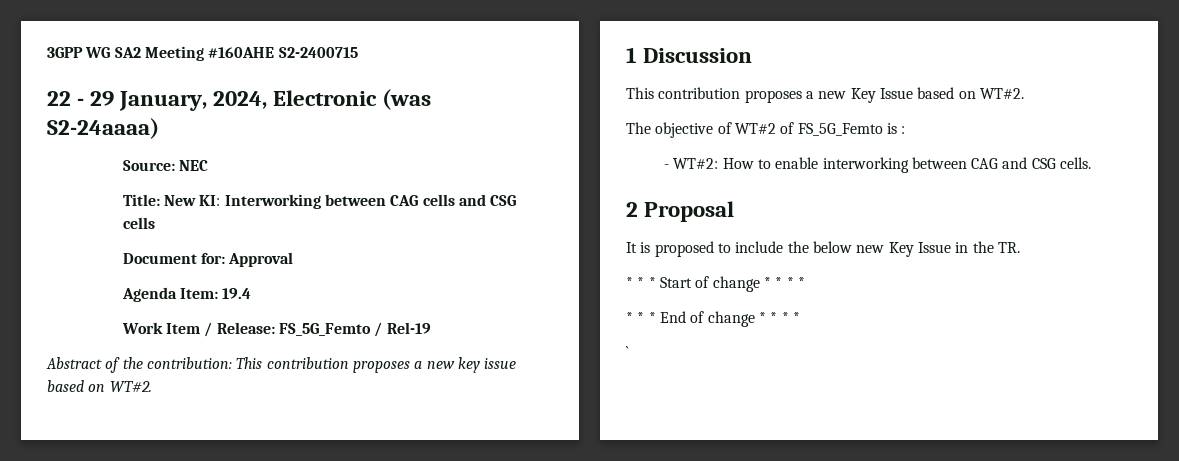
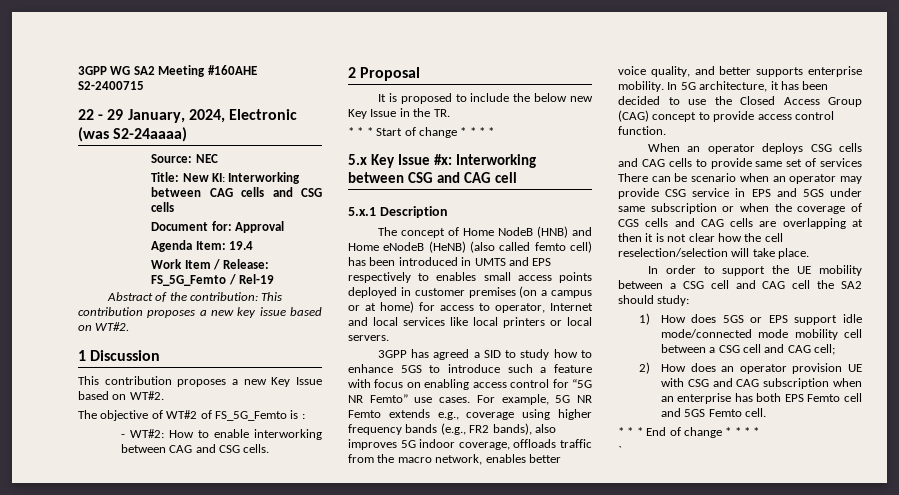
(805, 282) none -> [348,154,536,168] [348,172,517,183] [348,206,448,218] [377,226,592,238] [348,241,592,253] [348,257,552,266] [348,272,592,283] [348,286,592,298] [348,301,593,313] [348,317,592,328] [348,335,389,341] [377,349,592,360] [348,364,592,373] [348,379,592,390] [348,394,592,405] [348,409,592,420] [348,423,556,435] [348,439,592,450] [348,454,561,465] [618,66,862,77] [618,81,829,92] [618,96,862,107] [618,110,834,122] [618,126,666,135] [647,143,862,154] [618,158,862,169] [618,173,862,184] [618,188,862,199] [618,203,862,214] [618,218,863,229] [618,233,783,242] [618,248,810,259] [647,265,862,276] [618,280,862,289] [618,295,690,306] [639,313,862,325] [660,329,862,340] [660,344,836,355] [639,362,862,374] [660,378,862,389] [660,393,862,404] [660,408,767,417] // 5.x Key Issue #x: Interworking between CSG and CAG cell // 5.x.1 Description // The concept of Home NodeB (HNB) and Home eNodeB (HeNB) (also called femto cell) has been introduced in UMTS and EPS respectively to enables small access points deployed in customer premises (on a campus or at home) for access to operator, Internet and local services like local printers or local servers. // 3GPP has agreed a SID to study how to enhance 5GS to introduce such a feature with focus on enabling access control for “5G NR Femto” use cases. For example, 5G NR Femto extends e.g., coverage using higher frequency bands (e.g., FR2 bands), also improves 5G indoor coverage, offloads traffic from the macro network, enables better voice quality, and better supports enterprise mobility. In 5G architecture, it has been decided to use the Closed Access Group (CAG) concept to provide access control function. // When an operator deploys CSG cells and CAG cells to provide same set of services There can be scenario when an operator may provide CSG service in EPS and 5GS under same subscription or when the coverage of CGS cells and CAG cells are overlapping at then it is not clear how the cell reselection/selection will take place. // In order to support the UE mobility between a CSG cell and CAG cell the SA2 should study: // 1) How does 5GS or EPS support idle mode/connected mode mobility cell between a CSG cell and CAG cell; // 2) How does an operator provision UE with CSG and CAG subscription when an enterprise has both EPS Femto cell and 5GS Femto cell.

